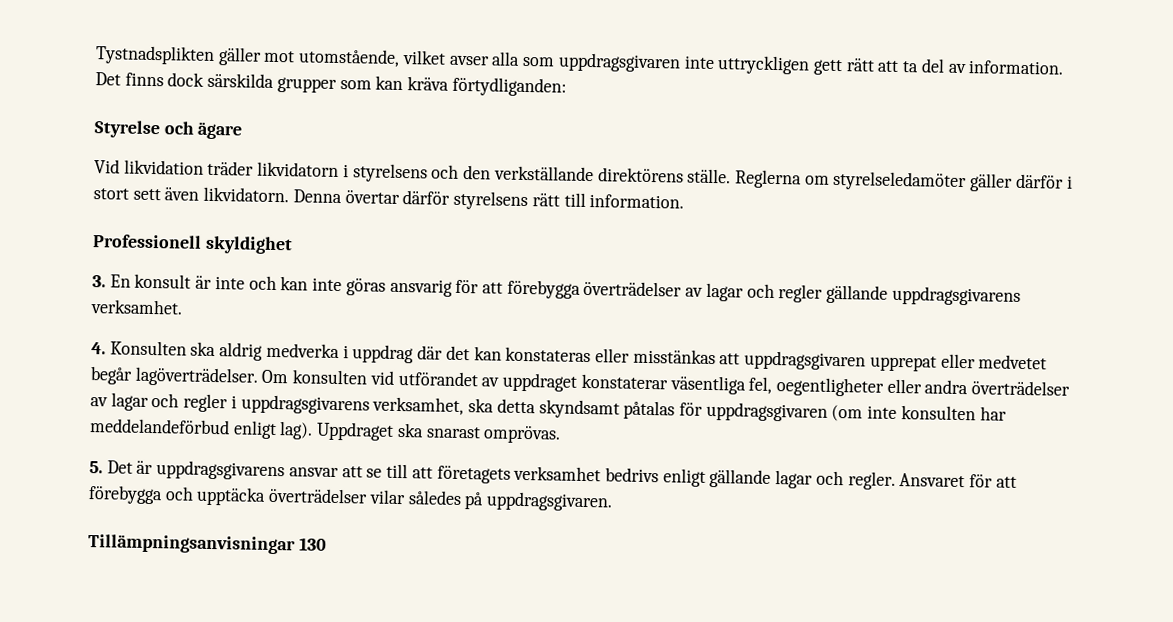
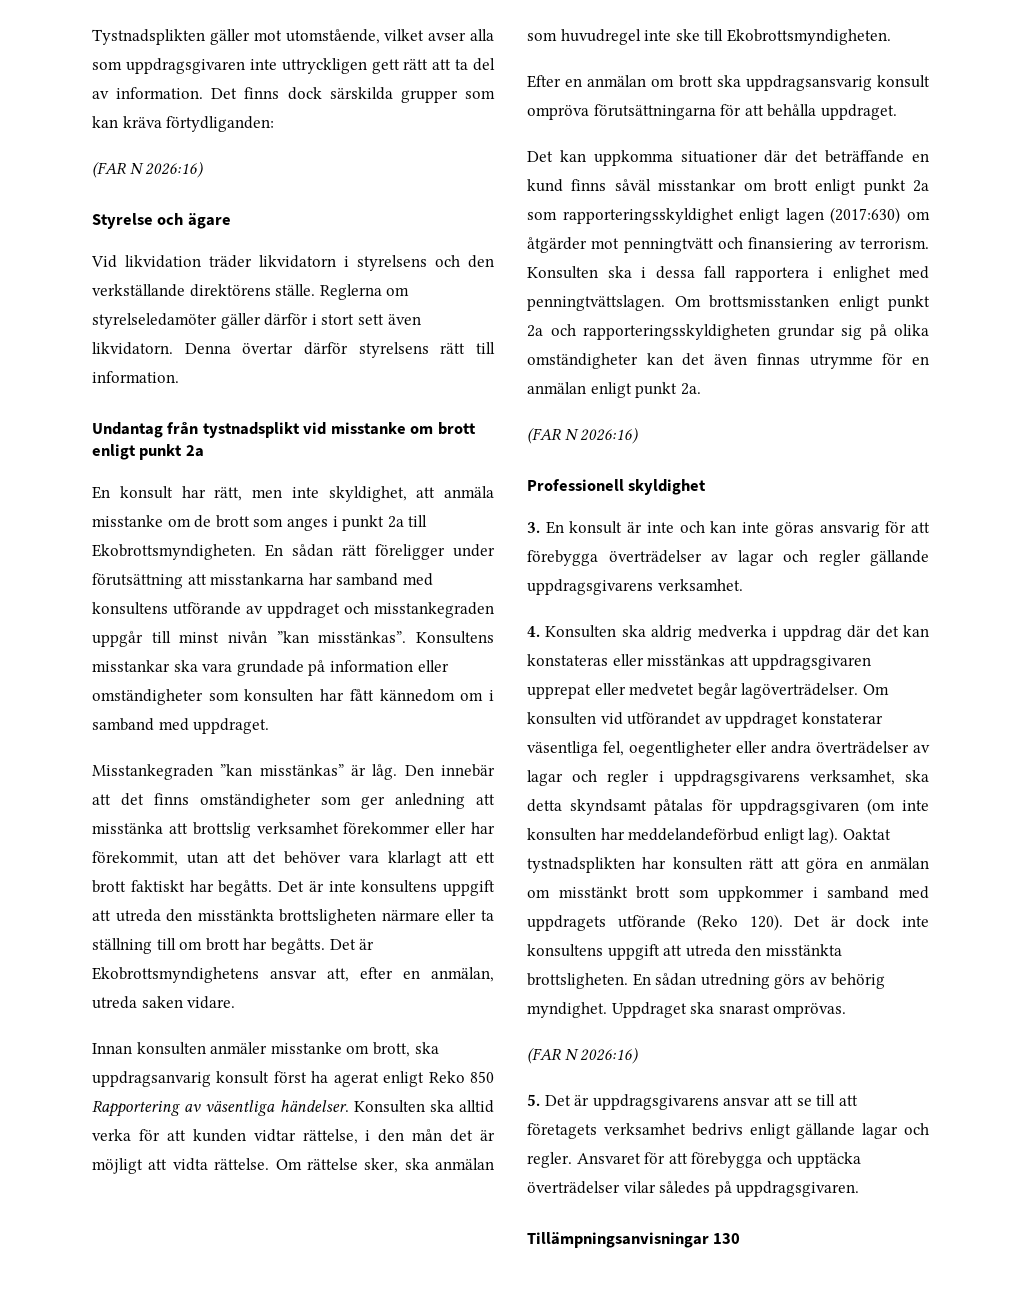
(567, 86) none -> [92,161,204,178] // (FAR N 2026:16)
(685, 201) none -> [92,422,476,438] [92,444,204,460] [92,486,494,502] [92,515,428,531] [92,544,495,560] [92,573,433,589] [92,602,494,618] [92,631,494,647] [92,660,449,676] [92,689,495,705] [92,718,270,734] [92,764,495,780] [92,793,495,809] [92,822,495,838] [92,851,495,867] [92,880,495,896] [92,909,494,925] [92,938,375,954] [92,967,494,983] [92,996,236,1009] [92,1042,439,1057] [92,1071,494,1087] [92,1100,495,1117] [92,1129,495,1144] [92,1158,494,1174] [527,29,891,45] [527,75,930,91] [527,104,897,120] [527,150,929,166] [527,179,929,195] [527,207,930,224] [527,237,929,253] [527,266,929,282] [527,295,930,311] [527,324,929,340] [527,353,929,369] [527,382,701,398] [527,427,639,444] // Undantag från tystnadsplikt vid misstanke om brott enligt punkt 2a // En konsult har rätt, men inte skyldighet, att anmäla misstanke om de brott som anges i punkt 2a till Ekobrottsmyndigheten. En sådan rätt föreligger under förutsättning att misstankarna har samband med konsultens utförande av uppdraget och misstankegraden uppgår till minst nivån ”kan misstänkas”. Konsultens misstankar ska vara grundade på information eller omständigheter som konsulten har fått kännedom om i samband med uppdraget. // Misstankegraden ”kan misstänkas” är låg. Den innebär att det finns omständigheter som ger anledning att misstänka att brottslig verksamhet förekommer eller har förekommit, utan att det behöver vara klarlagt att ett brott faktiskt har begåtts. Det är inte konsultens uppgift att utreda den misstänkta brottsligheten närmare eller ta ställning till om brott har begåtts. Det är Ekobrottsmyndighetens ansvar att, efter en anmälan, utreda saken vidare. // Innan konsulten anmäler misstanke om brott, ska uppdragsanvarig konsult först ha agerat enligt Reko 850 Rapportering av väsentliga händelser. Konsulten ska alltid verka för att kunden vidtar rättelse, i den mån det är möjligt att vidta rättelse. Om rättelse sker, ska anmälan som huvudregel inte ske till Ekobrottsmyndigheten. // Efter en anmälan om brott ska uppdragsansvarig konsult ompröva förutsättningarna för att behålla uppdraget. // Det kan uppkomma situationer där det beträffande en kund finns såväl misstankar om brott enligt punkt 2a som rapporteringsskyldighet enligt lagen (2017:630) om åtgärder mot penningtvätt och finansiering av terrorism. Konsulten ska i dessa fall rapportera i enlighet med penningtvättslagen. Om brottsmisstanken enligt punkt 2a och rapporteringsskyldigheten grundar sig på olika omständigheter kan det även finnas utrymme för en anmälan enligt punkt 2a. // (FAR N 2026:16)
(314, 430) none -> [842,828,891,840] [527,857,929,873] [527,886,929,902] [527,914,929,931] [527,944,842,960] [527,973,885,989] [527,1002,607,1018] Oaktat tystnadsplikten har konsulten rätt att göra en anmälan om misstänkt brott som uppkommer i samband med uppdragets utförande (Reko 120). Det är dock inte konsultens uppgift att utreda den misstänkta brottsligheten. En sådan utredning görs av behörig myndighet.
(562, 434) none -> [527,1047,639,1064] // (FAR N 2026:16)

